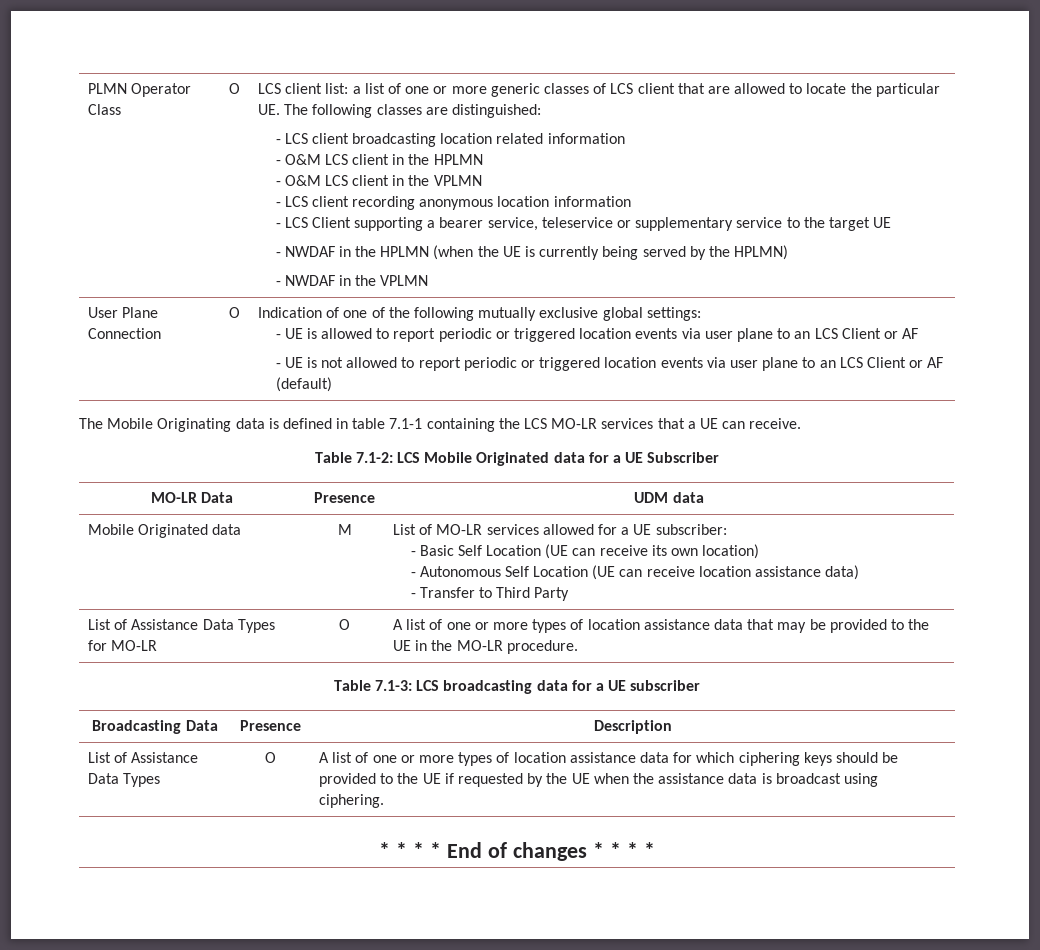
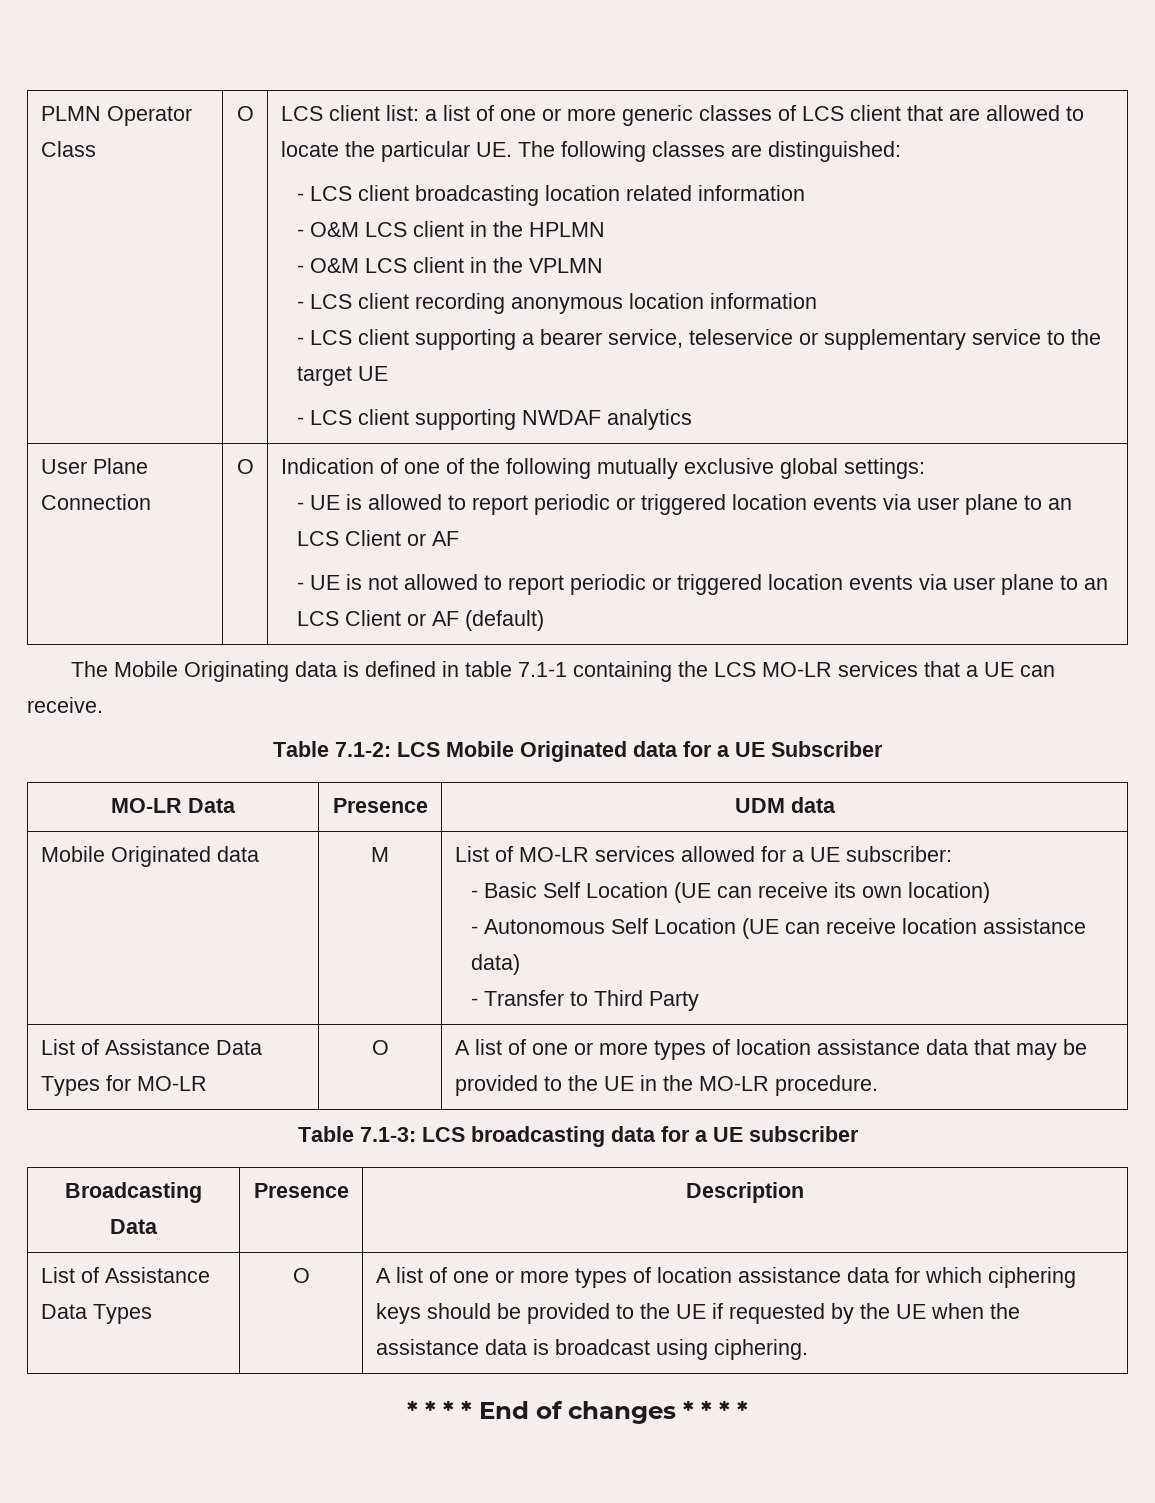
[311,217,351,228] Client -> [357,329,409,345] client
[284,245,789,260] [275,275,429,286] NWDAF in the HPLMN (when the UE is currently being served by the HPLMN) // - NWDAF in the VPLMN -> [309,409,692,430] LCS client supporting NWDAF analytics

